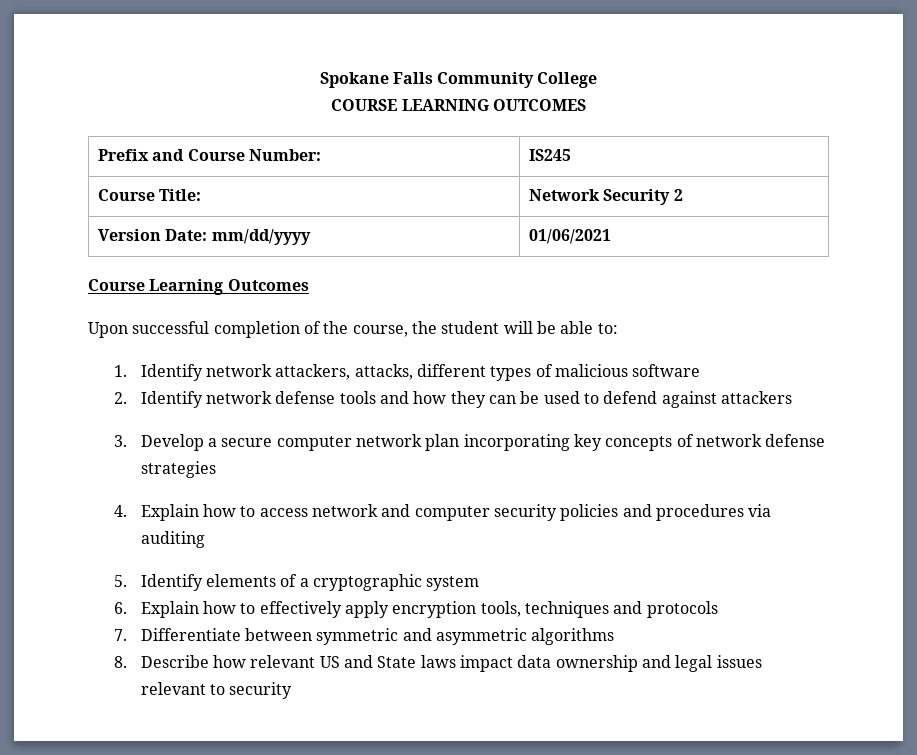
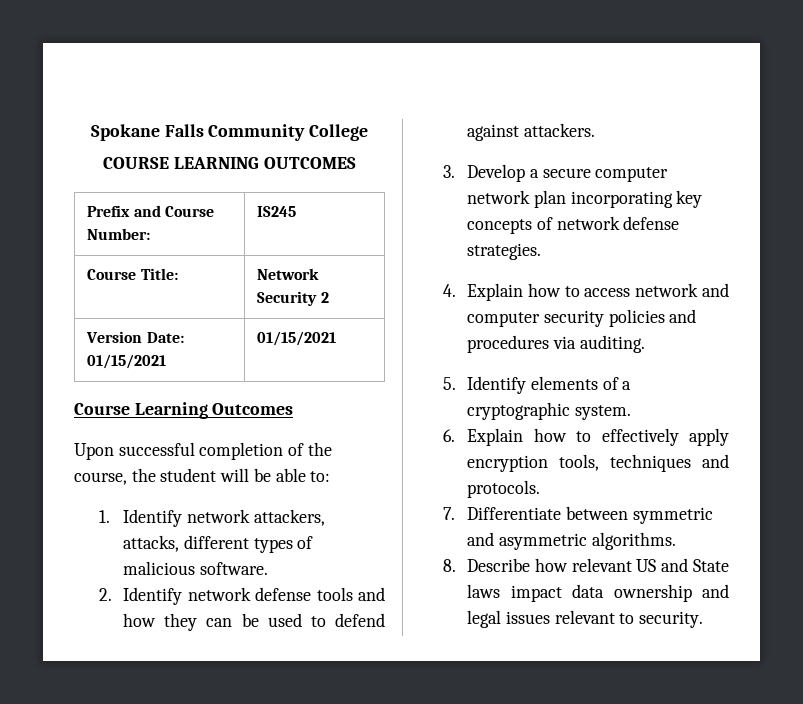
[211,229,311,245] [528,229,611,244] mm/dd/yyyy | 01/06/2021 -> [87,354,167,369] [257,331,337,346] 01/15/2021 | 01/15/2021
[632,364,701,377] software -> [199,562,268,575] software.
[720,391,792,404] attackers -> [523,123,595,137] attackers.
[140,461,216,478] strategies -> [467,243,542,260] strategies.
[140,531,205,548] auditing -> [579,335,645,353] auditing.
[426,576,480,591] system -> [574,405,631,420] system.
[646,601,718,618] protocols -> [467,480,541,498] protocols.
[531,628,615,645] algorithms -> [591,532,676,550] algorithms.
[229,682,293,699] security -> [639,611,704,628] security.

